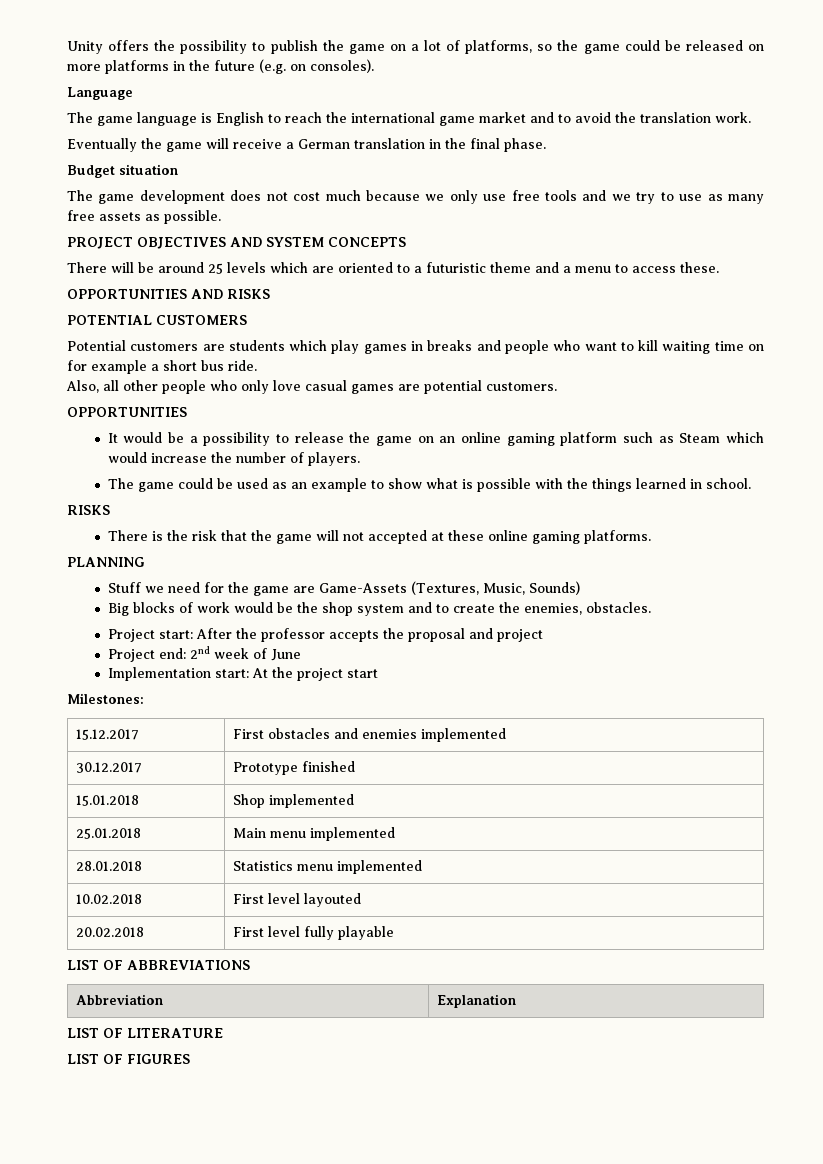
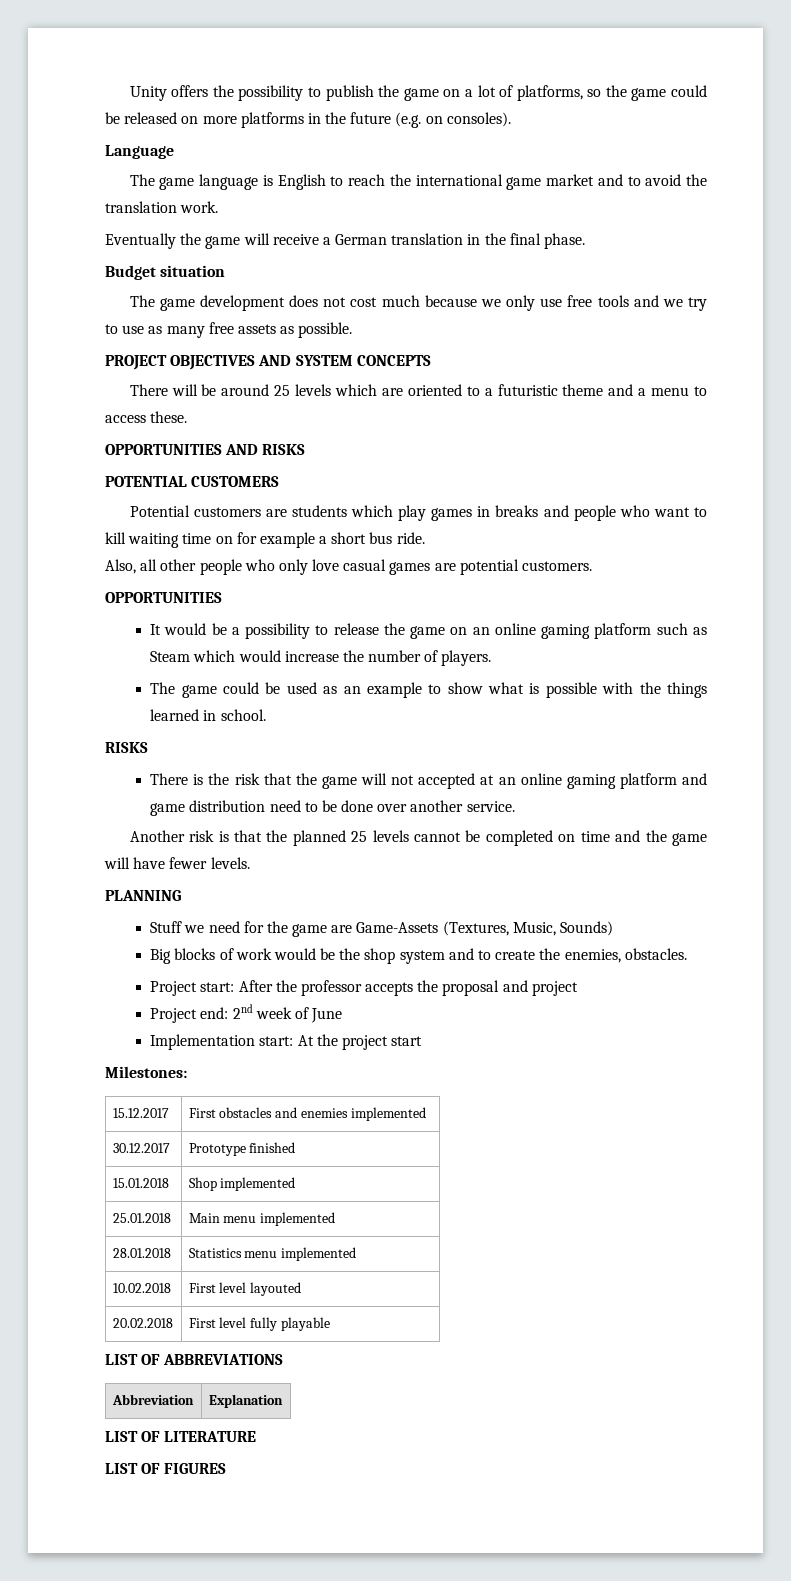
[447,530,651,544] these online gaming platforms. -> [498,773,707,789] [150,800,515,816] [129,830,708,846] [104,857,250,869] an online gaming platform and game distribution need to be done over another service. // Another risk is that the planned 25 levels cannot be completed on time and the game will have fewer levels.

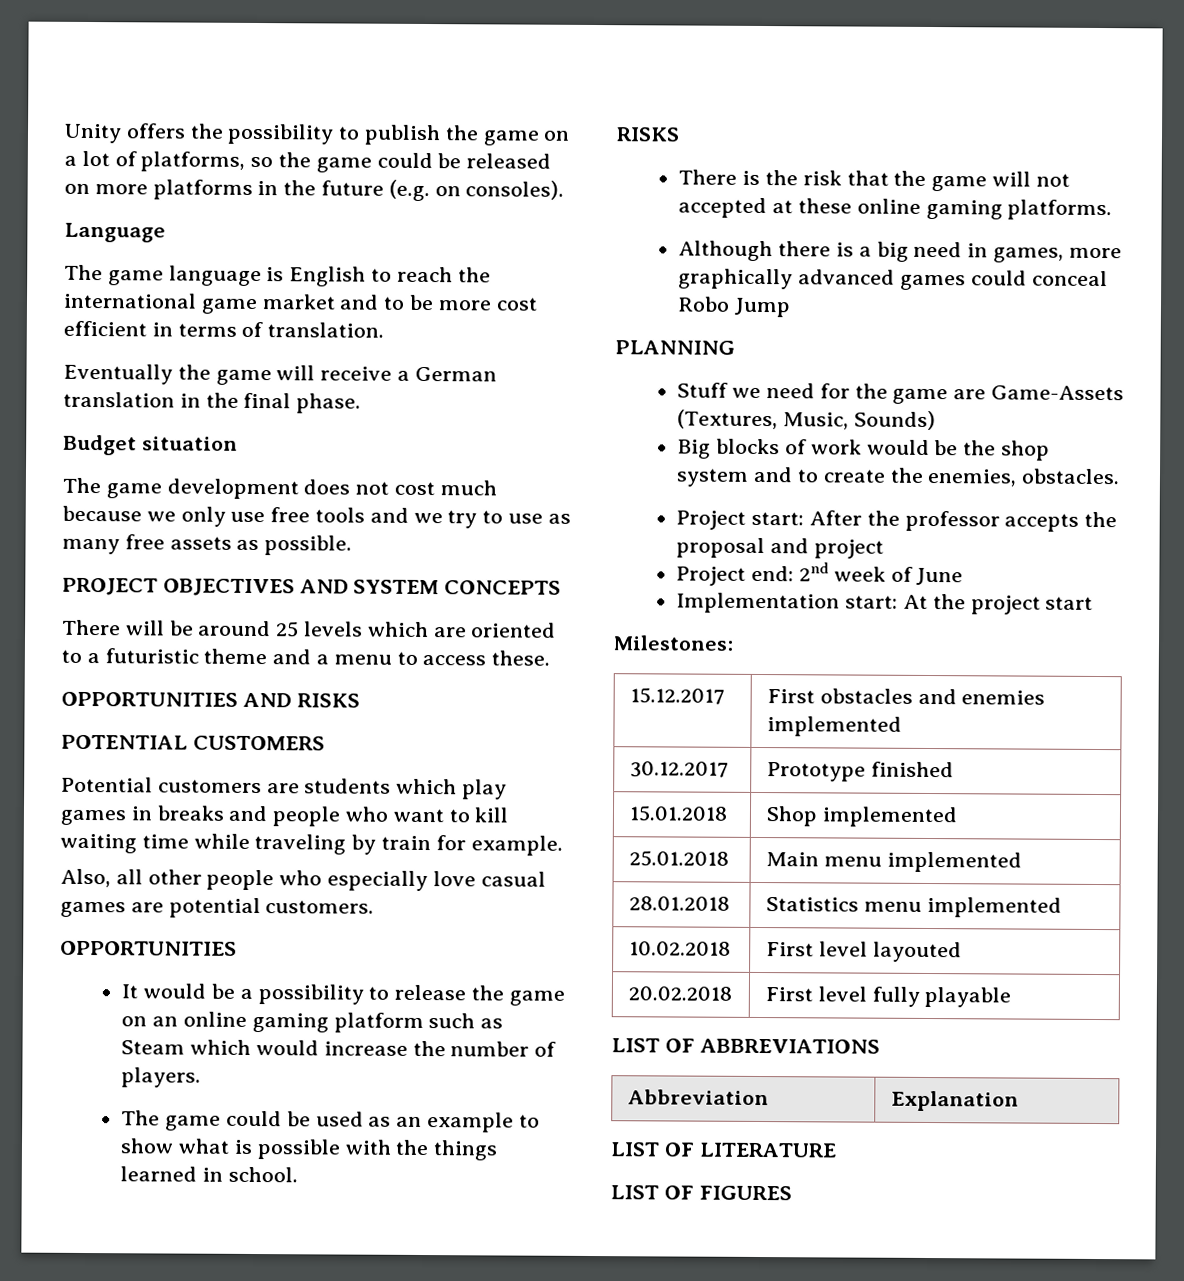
[645,174,707,186] [105,201,219,213] avoid the translation work. -> [409,294,538,311] [63,320,385,338] be more cost efficient in terms of translation.
[215,532,425,548] on for example a short bus ride. -> [193,833,563,856] while traveling by train for example.
[278,559,308,575] only -> [327,870,429,892] especially
[498,773,707,789] [150,800,515,816] [129,830,708,846] [104,857,250,869] an online gaming platform and game distribution need to be done over another service. // Another risk is that the planned 25 levels cannot be completed on time and the game will have fewer levels. -> [797,198,1113,221] [678,240,1122,263] [678,268,1108,291] [677,296,792,318] these online gaming platforms. // Although there is a big need in games, more graphically advanced games could conceal Robo Jump

